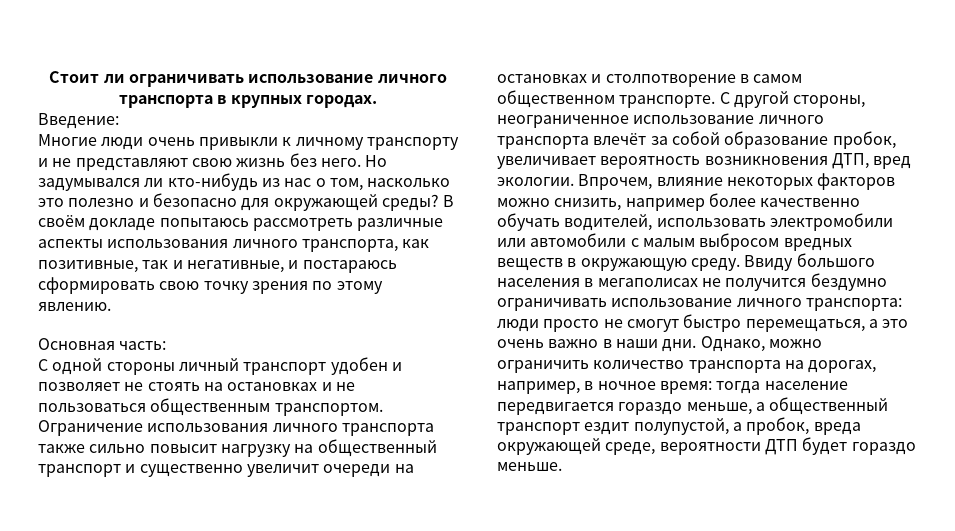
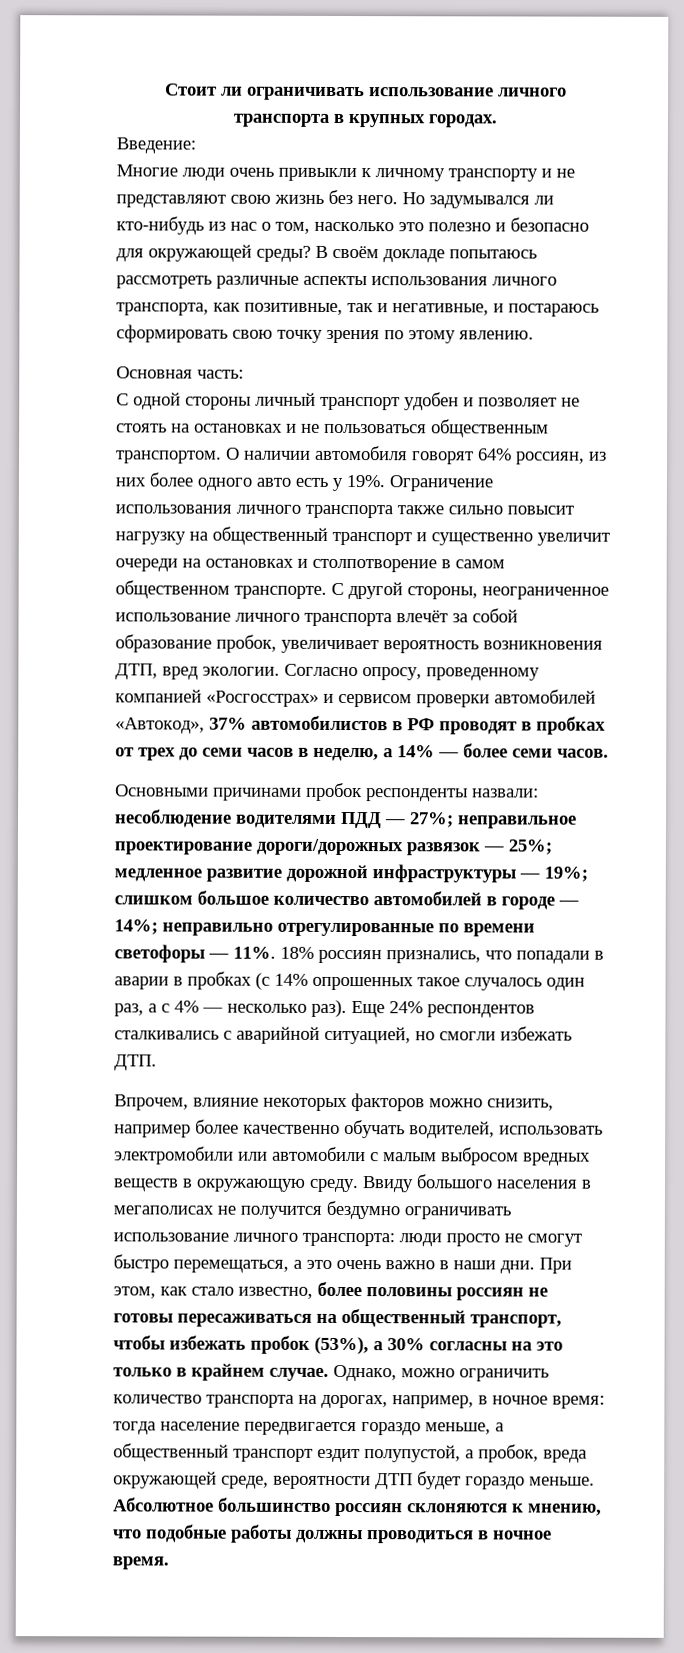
(383, 409) none -> [226,445,607,465] [115,472,385,492] О наличии автомобиля говорят 64% россиян, из них более одного авто есть у 19%.
(574, 181) none -> [284,663,540,681] [115,689,596,708] [115,715,606,735] [115,743,609,762] [115,782,539,802] [114,809,577,829] [114,838,552,856] [114,864,588,883] [114,890,579,910] [114,919,535,937] [114,944,604,964] [114,971,585,991] [114,999,535,1018] [114,1026,572,1045] [114,1054,157,1071] Согласно опросу, проведенному компанией «Росгосстрах» и сервисом проверки автомобилей «Автокод», 37% автомобилистов в РФ проводят в пробках от трех до семи часов в неделю, а 14% — более семи часов. // Основными причинами пробок респонденты назвали: несоблюдение водителями ПДД — 27%; неправильное проектирование дороги/дорожных развязок — 25%; медленное развитие дорожной инфраструктуры — 19%; слишком большое количество автомобилей в городе — 14%; неправильно отрегулированные по времени светофоры — 11%. 18% россиян признались, что попадали в аварии в пробках (с 14% опрошенных такое случалось один раз, а с 4% — несколько раз). Еще 24% респондентов сталкивались с аварийной ситуацией, но смогли избежать ДТП. //
(697, 345) none -> [539,1257,572,1274] [113,1281,548,1301] [113,1309,562,1328] [113,1335,563,1355] [113,1363,329,1381] При этом, как стало известно, более половины россиян не готовы пересаживаться на общественный транспорт, чтобы избежать пробок (53%), а 30% согласны на это только в крайнем случае.
(562, 466) none -> [113,1497,602,1517] [113,1524,552,1544] [112,1556,169,1570] Абсолютное большинство россиян склоняются к мнению, что подобные работы должны проводиться в ночное время.

